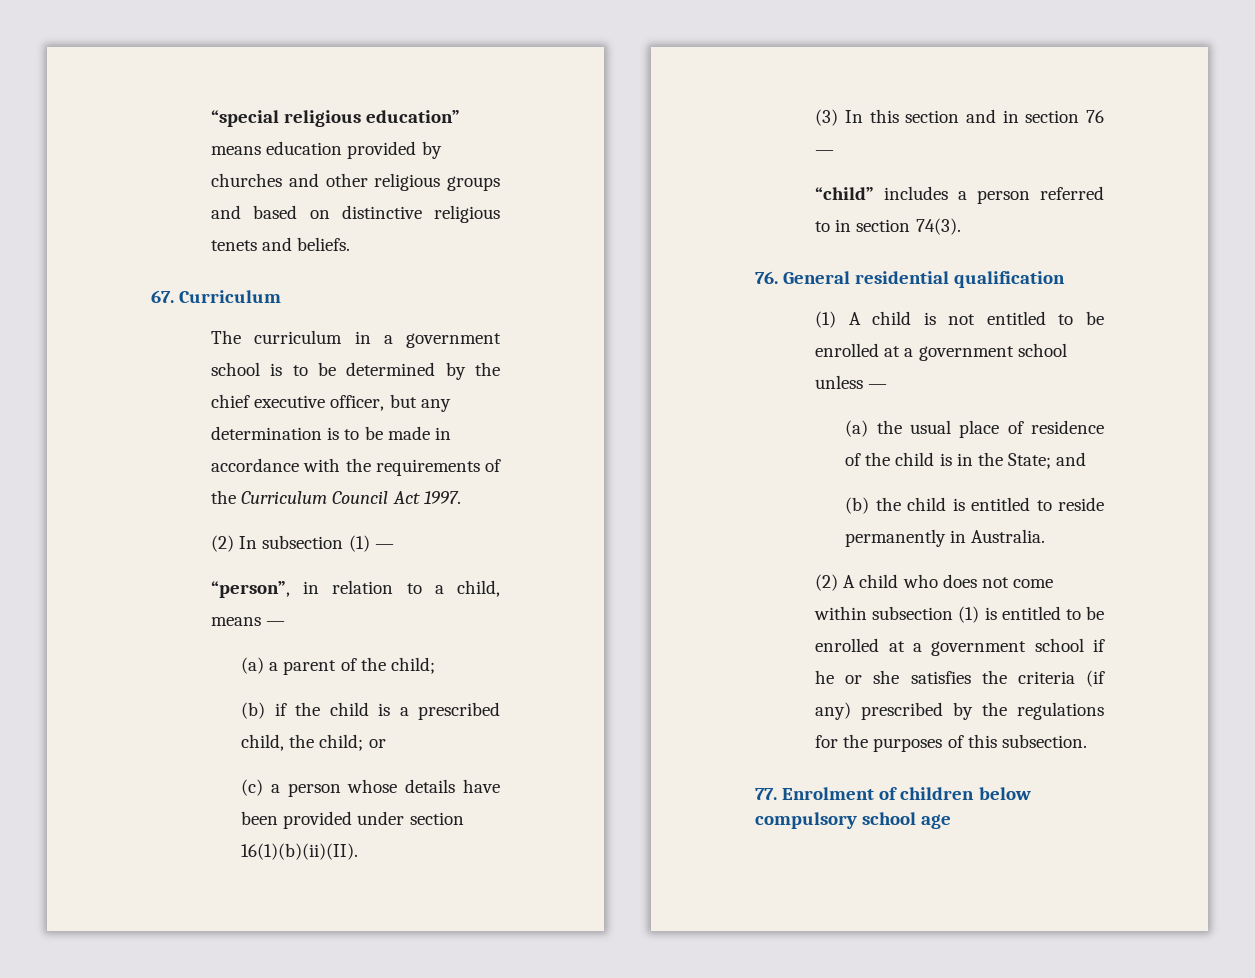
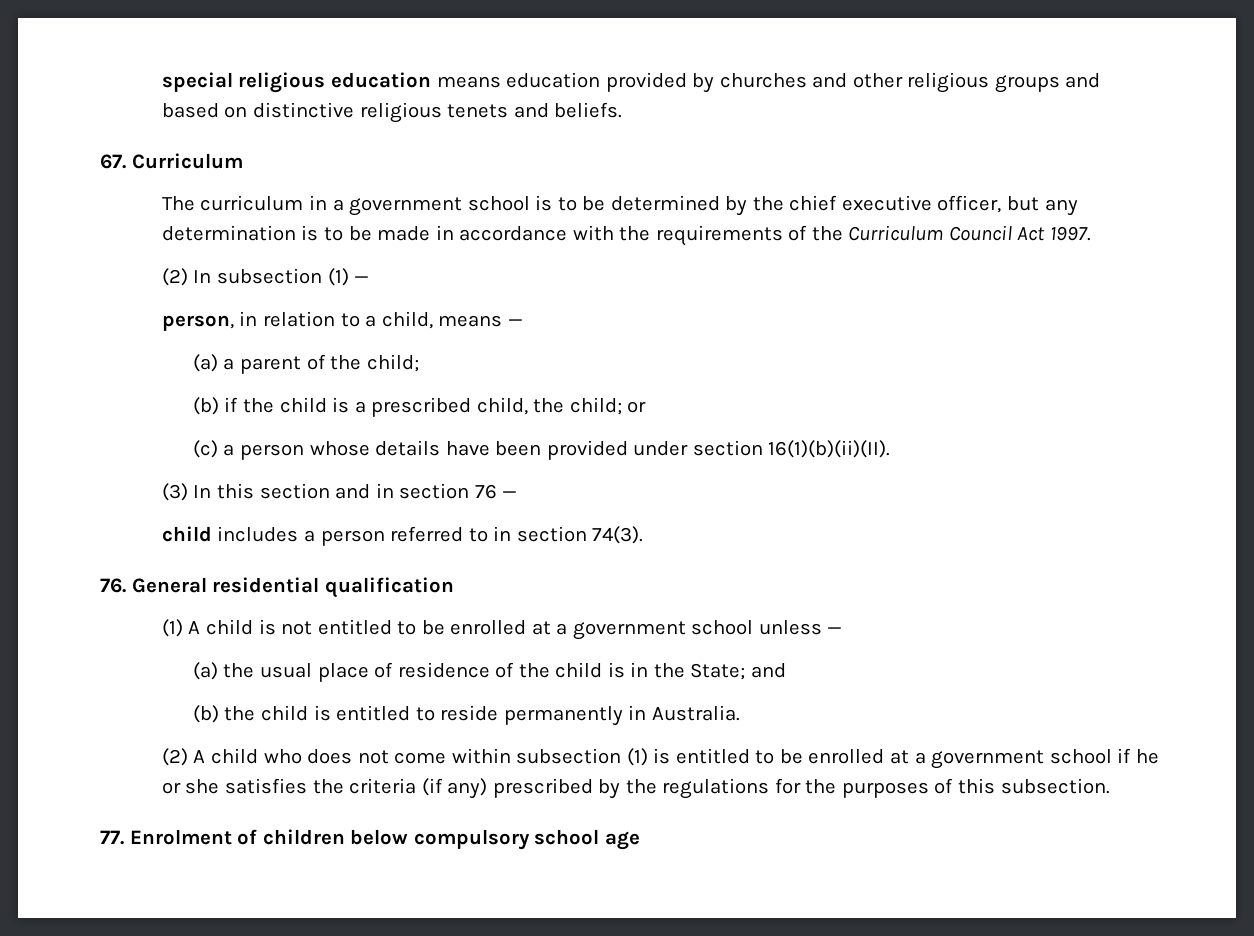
[211,110,461,127] “special religious education” -> [161,72,432,93] special religious education
[211,581,291,598] “person”, -> [161,315,234,331] person,
[815,187,875,200] “child” -> [161,526,212,542] child

